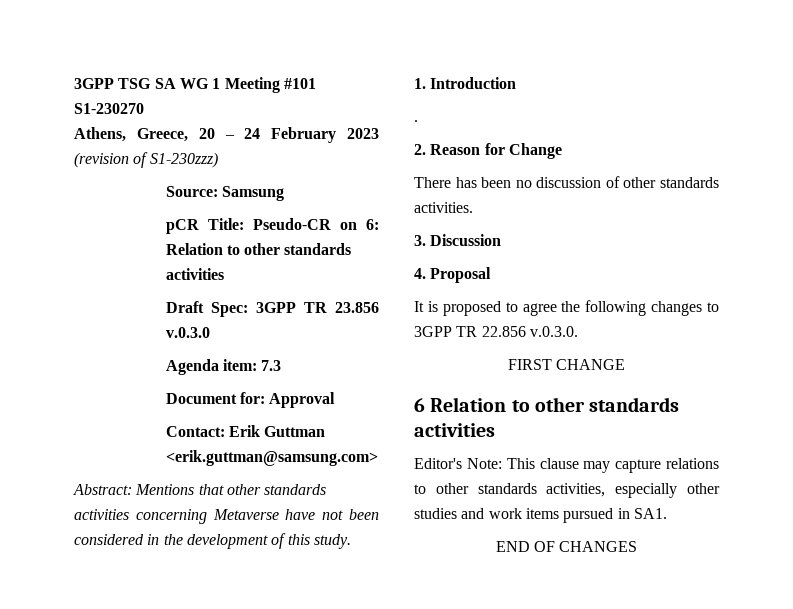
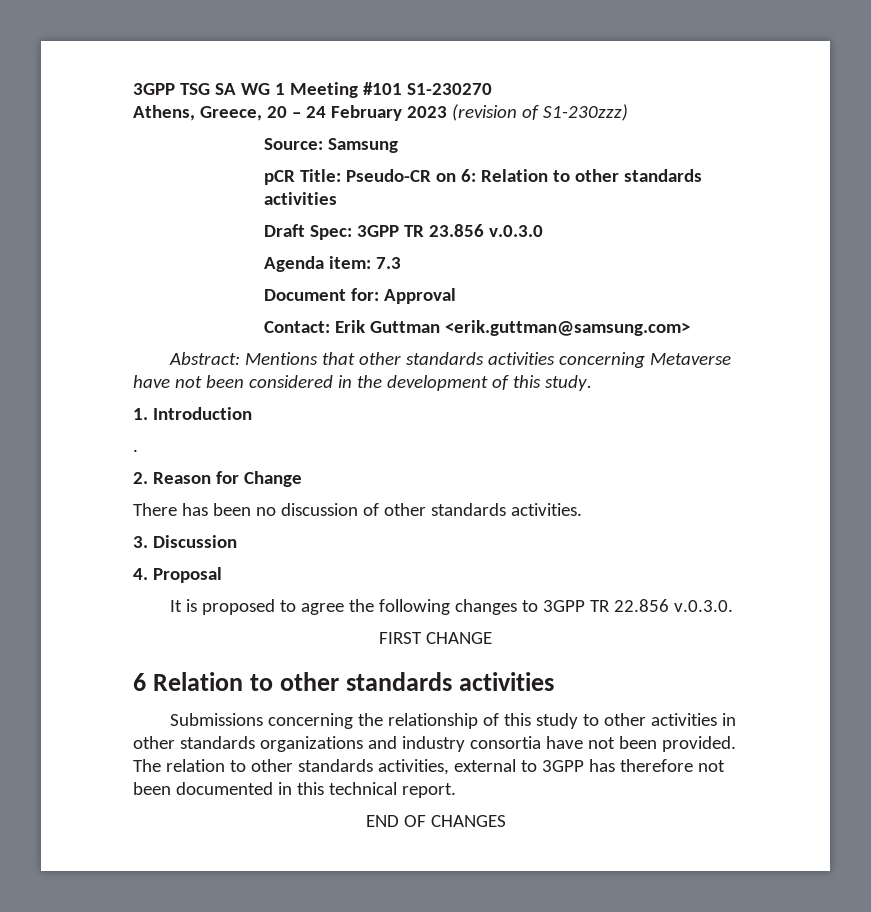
[414,458,719,473] [414,483,720,498] [414,508,667,523] Editor's Note: This clause may capture relations to other standards activities, especially other studies and work items pursued in SA1. -> [170,713,737,729] [133,736,736,752] [133,759,725,775] [133,782,456,798] Submissions concerning the relationship of this study to other activities in other standards organizations and industry consortia have not been provided. The relation to other standards activities, external to 3GPP has therefore not been documented in this technical report.

